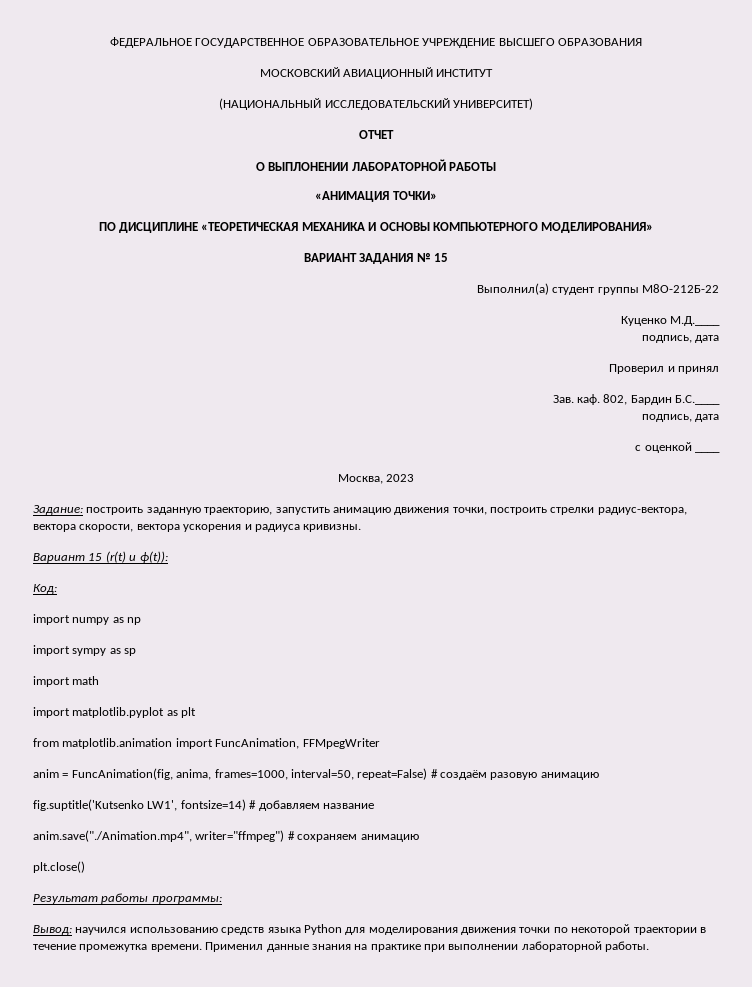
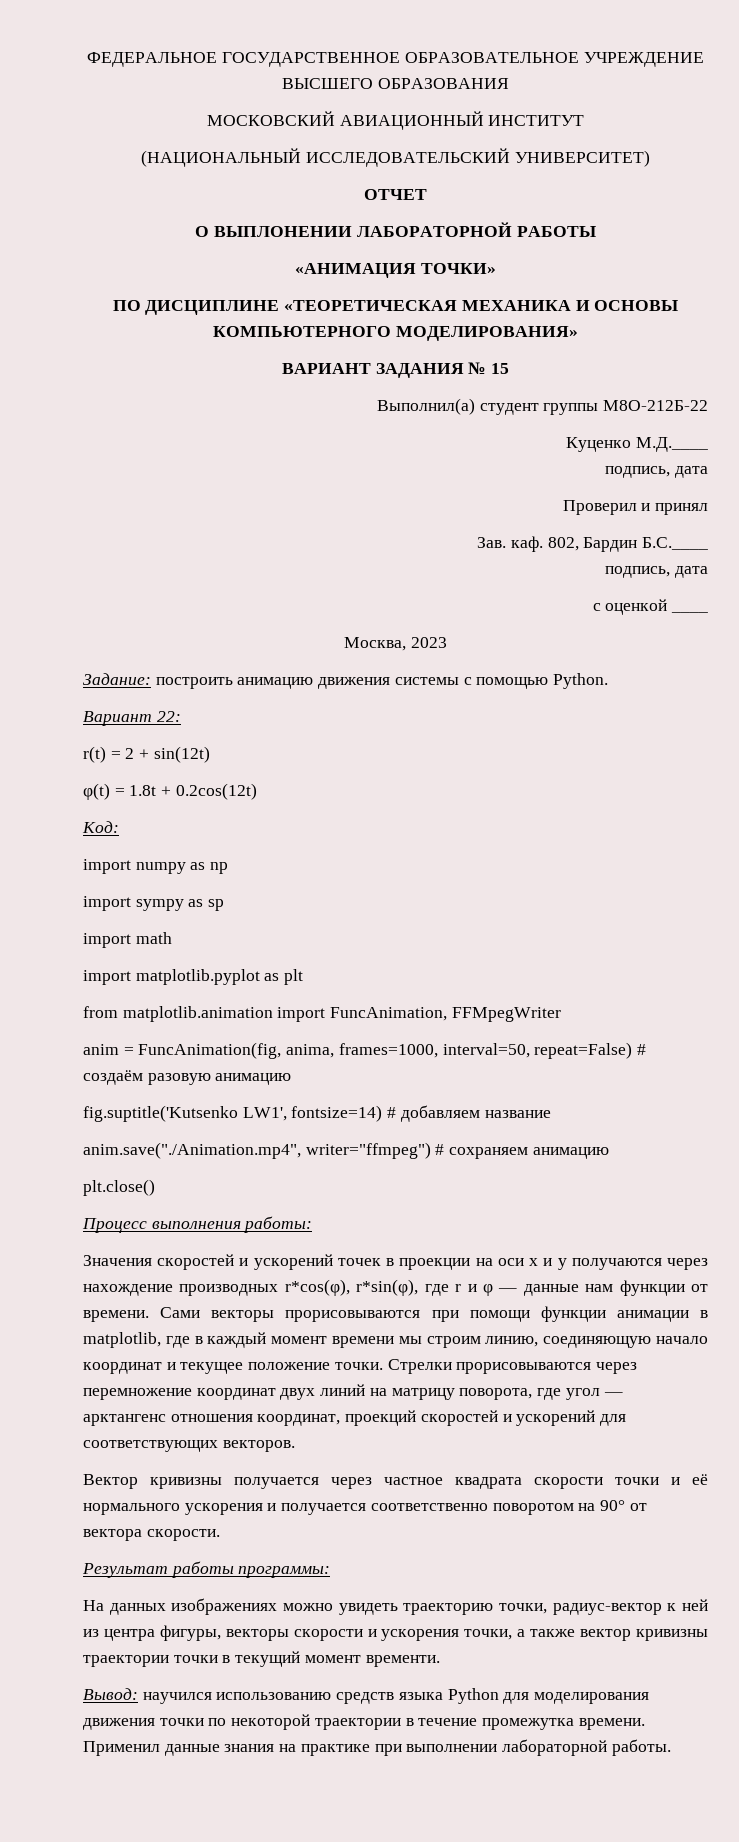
[146,507,687,515] [33,524,362,532] [33,551,168,563] заданную траекторию, запустить анимацию движения точки, построить стрелки радиус-вектора, вектора скорости, вектора ускорения и радиуса кривизны. // Вариант 15 (r(t) и ф(t)): -> [237,673,609,689] [83,711,181,726] [83,746,210,763] [83,783,257,800] анимацию движения системы с помощью Python. // Вариант 22: // r(t) = 2 + sin(12t) // φ(t) = 1.8t + 0.2cos(12t)
[33,893,222,904] Результат работы программы: -> [82,1216,313,1233] [83,1254,708,1270] [83,1279,708,1296] [83,1306,708,1322] [83,1332,708,1348] [83,1359,638,1374] [83,1384,623,1400] [83,1410,627,1426] [83,1440,295,1452] [83,1474,708,1489] [83,1500,647,1515] [83,1529,220,1541] [82,1561,331,1578] [83,1598,708,1615] [83,1625,709,1641] [83,1651,440,1667] Процесс выполнения работы: // Значения скоростей и ускорений точек в проекции на оси x и y получаются через нахождение производных r*cos(φ), r*sin(φ), где r и φ — данные нам функции от времени. Сами векторы прорисовываются при помощи функции анимации в matplotlib, где в каждый момент времени мы строим линию, соединяющую начало координат и текущее положение точки. Стрелки прорисовываются через перемножение координат двух линий на матрицу поворота, где угол — арктангенс отношения координат, проекций скоростей и ускорений для соответствующих векторов. // Вектор кривизны получается через частное квадрата скорости точки и её нормального ускорения и получается соответственно поворотом на 90° от вектора скорости. // Результат работы программы: // На данных изображениях можно увидеть траекторию точки, радиус-вектор к ней из центра фигуры, векторы скорости и ускорения точки, а также вектор кривизны траектории точки в текущий момент временти.

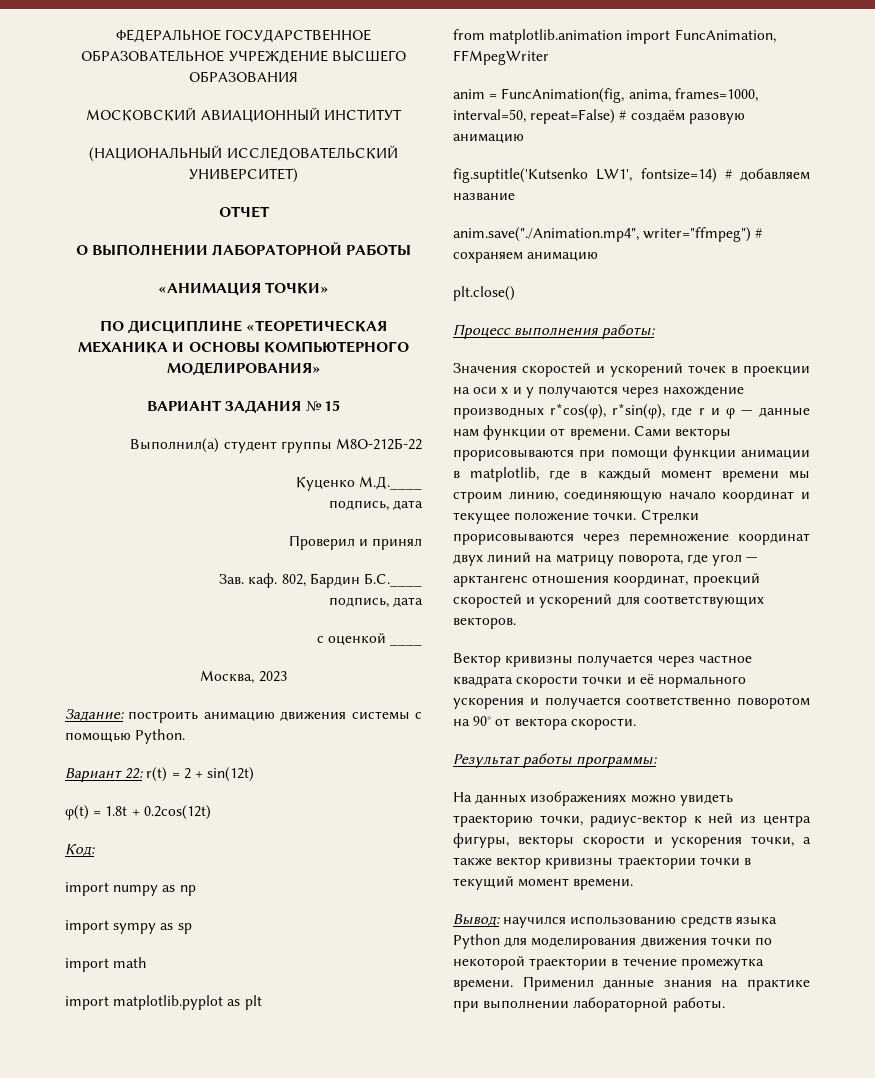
[214,226,353,237] ВЫПЛОНЕНИИ -> [91,244,208,256] ВЫПОЛНЕНИИ
(181, 716) // -> (144, 773) none
[365,1655,440,1667] временти. -> [573,879,634,890] времени.

